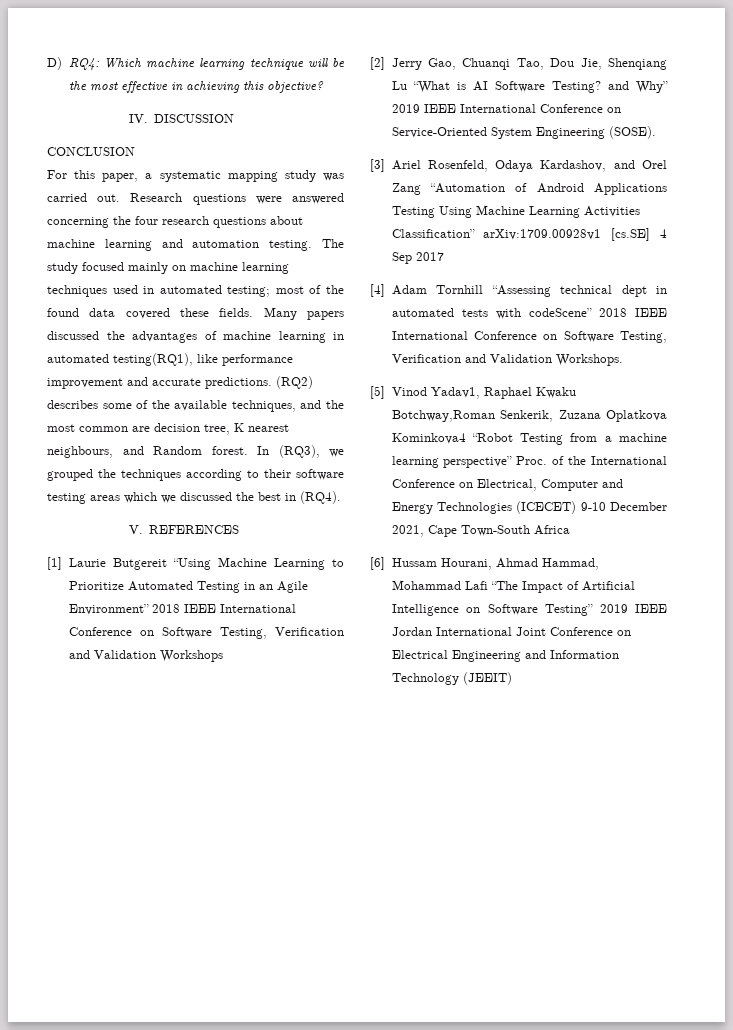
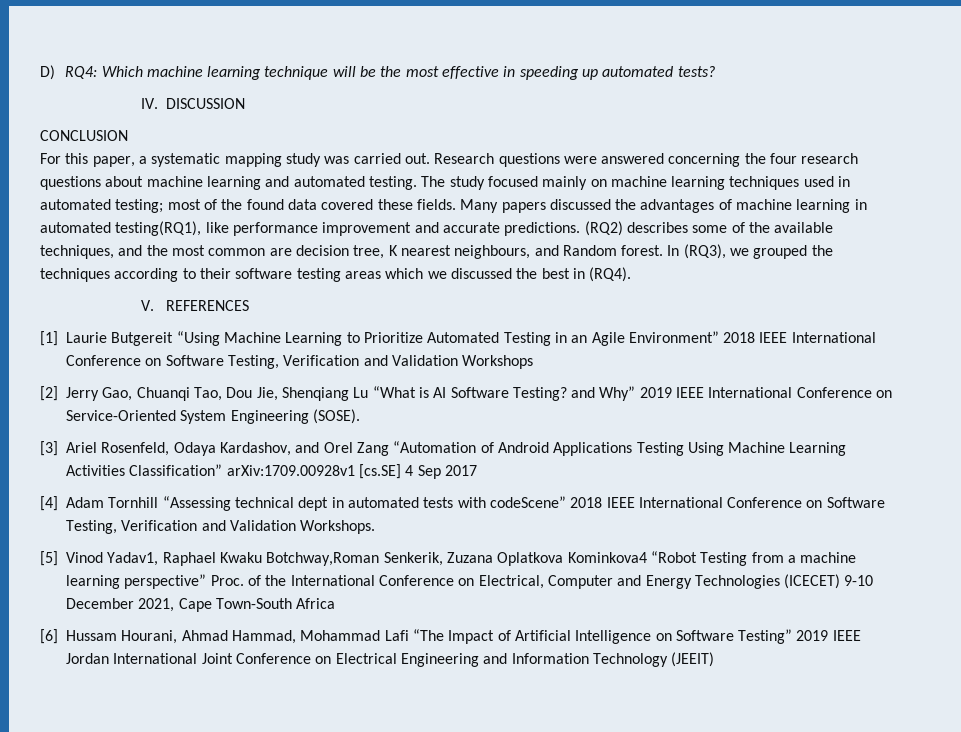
[185,81,324,93] achieving this objective? -> [519,66,715,80] speeding up automated tests?
[192,240,260,248] automation -> [293,176,365,187] automated

